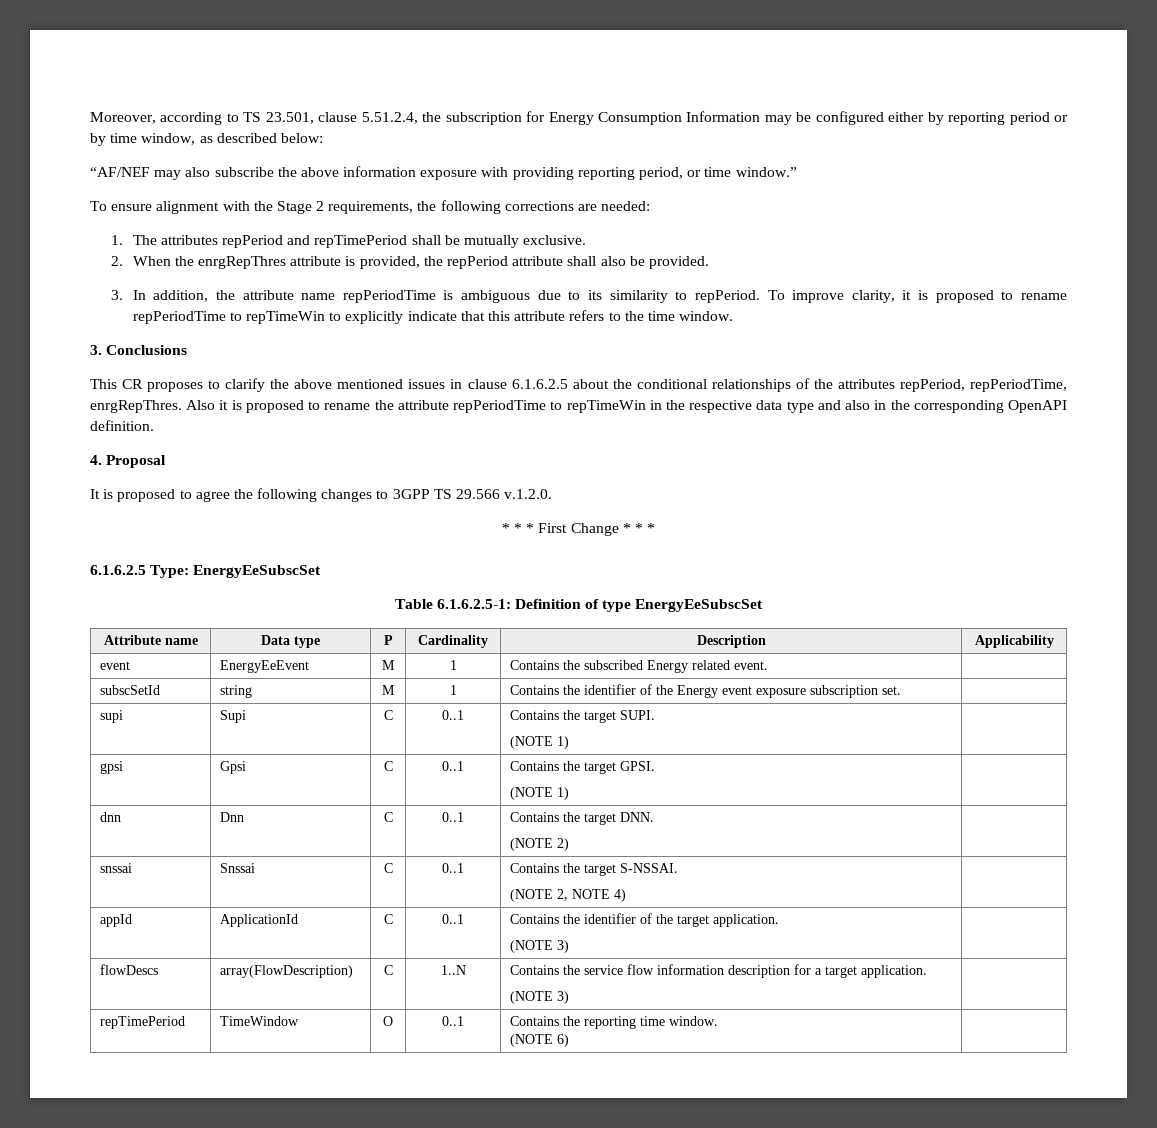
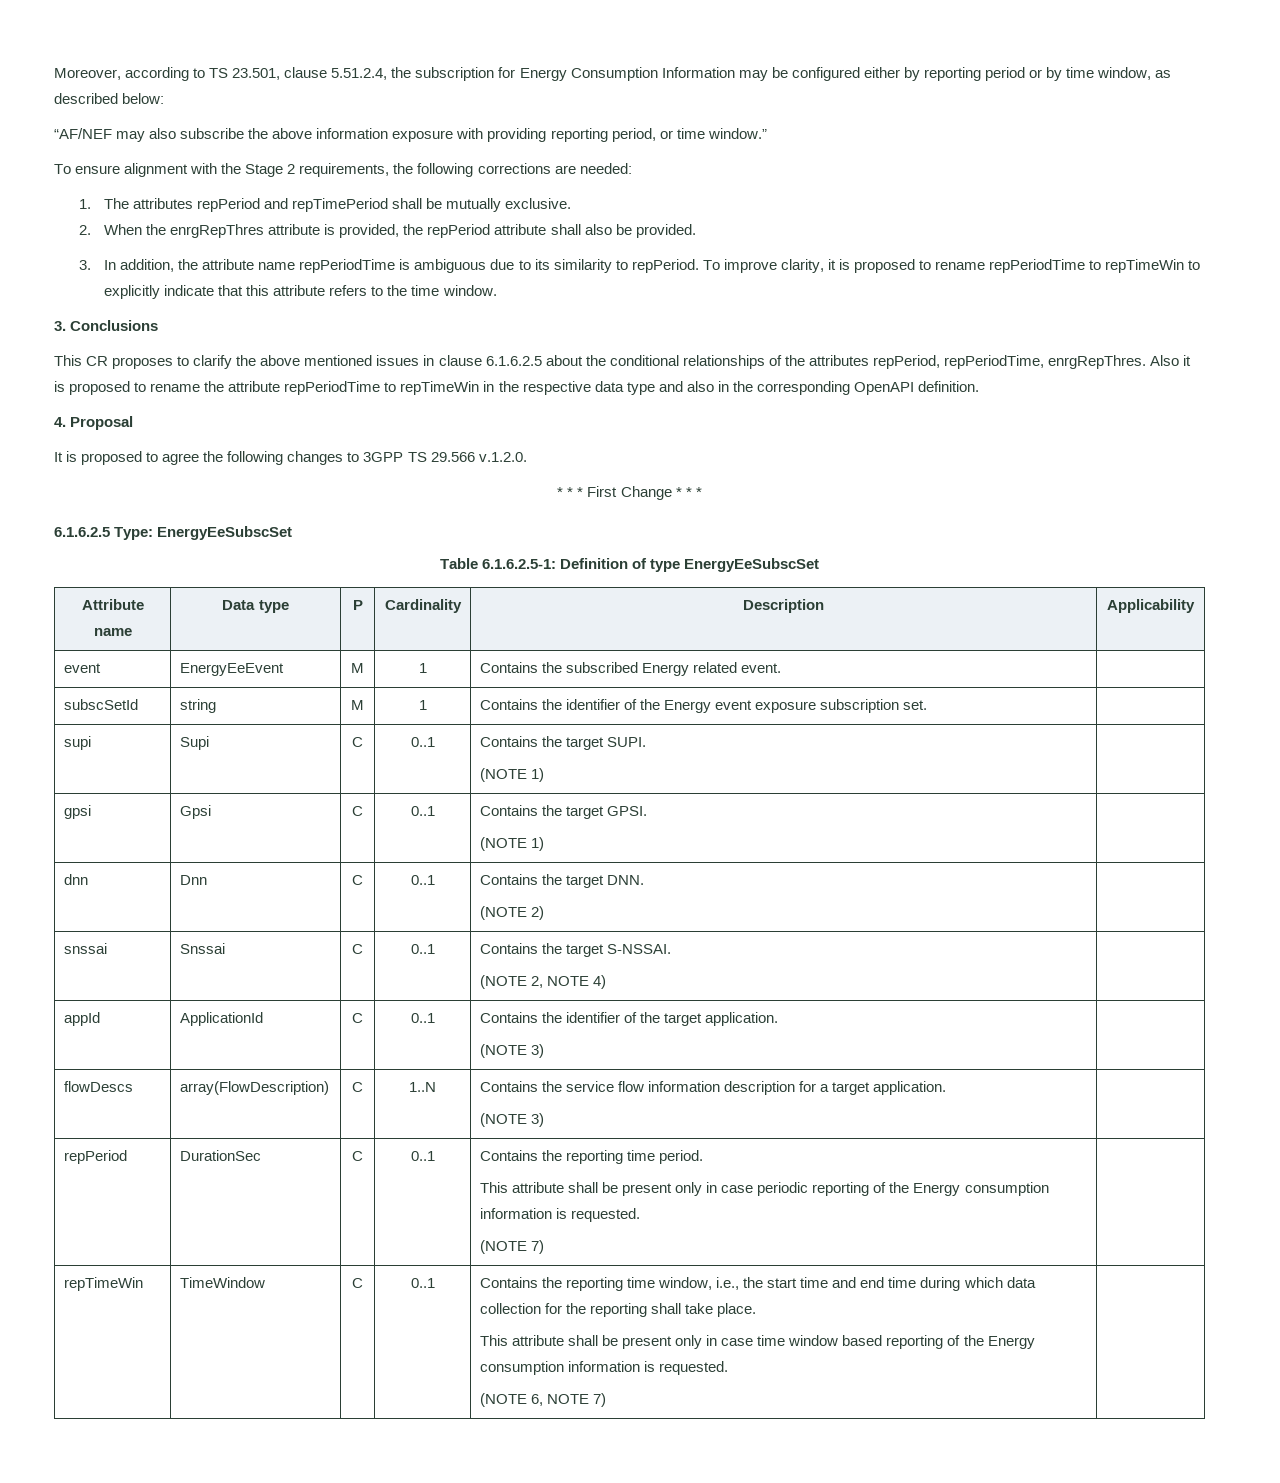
[100,1016,186,1029] [220,1016,300,1026] [383,1016,393,1026] [442,1016,464,1026] [510,1016,719,1029] [510,1034,570,1047] repTimePeriod | TimeWindow | O | 0..1 | Contains the reporting time window. // (NOTE 6) -> [63,1150,127,1164] [179,1150,261,1161] [352,1151,363,1161] [410,1151,435,1161] [479,1150,704,1164] [479,1182,1049,1196] [479,1208,640,1222] [479,1240,544,1254] [63,1277,143,1291] [179,1277,265,1288] [352,1278,363,1288] [410,1278,435,1288] [479,1277,1036,1291] [479,1303,757,1317] [479,1335,1035,1349] [479,1361,729,1375] [479,1393,607,1407] repPeriod | DurationSec | C | 0..1 | Contains the reporting time period. // This attribute shall be present only in case periodic reporting of the Energy consumption information is requested. // (NOTE 7) | // repTimeWin | TimeWindow | C | 0..1 | Contains the reporting time window, i.e., the start time and end time during which data collection for the reporting shall take place. // This attribute shall be present only in case time window based reporting of the Energy consumption information is requested. // (NOTE 6, NOTE 7)

